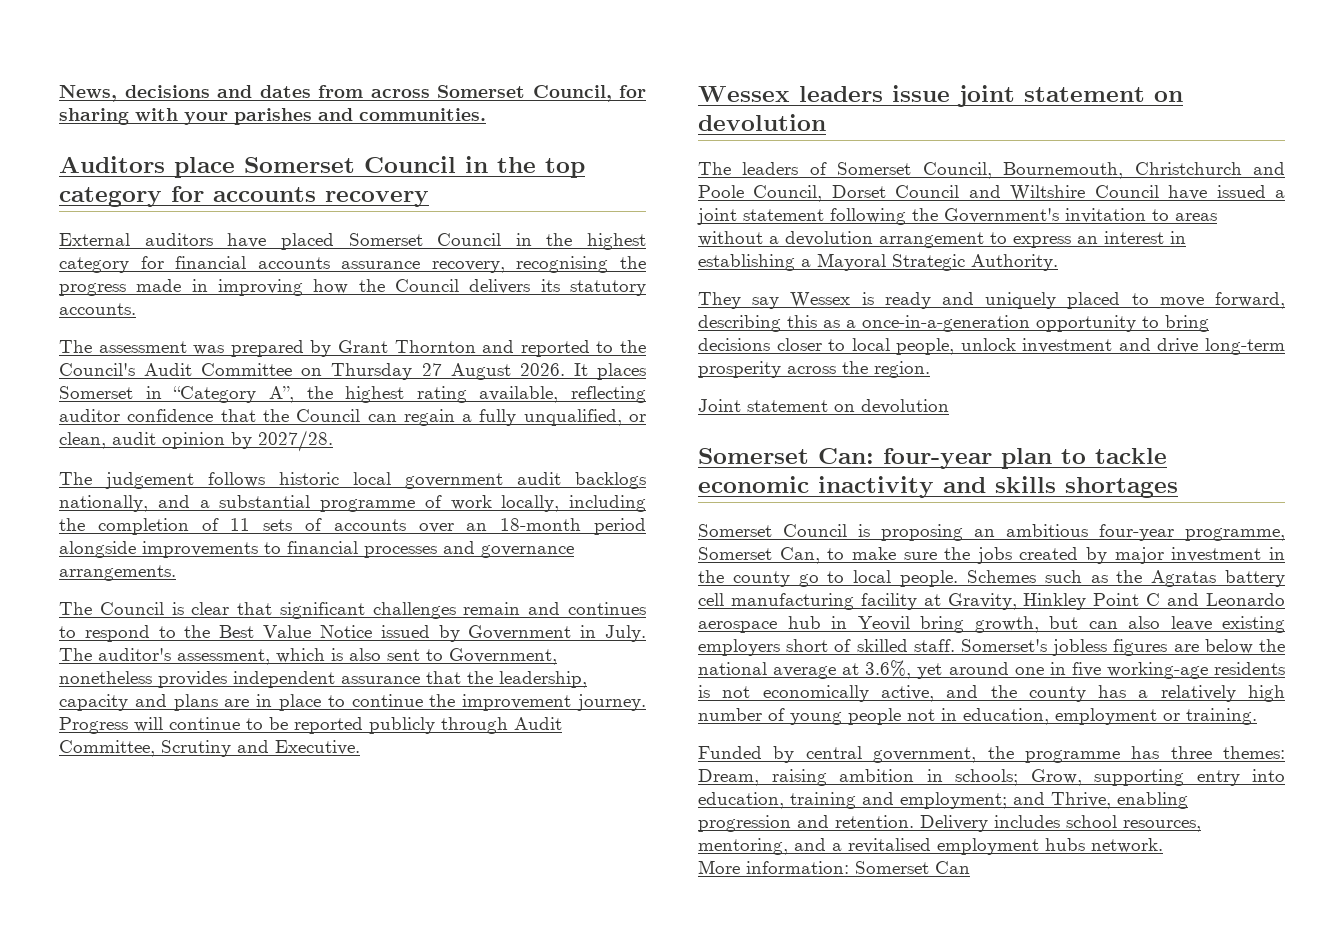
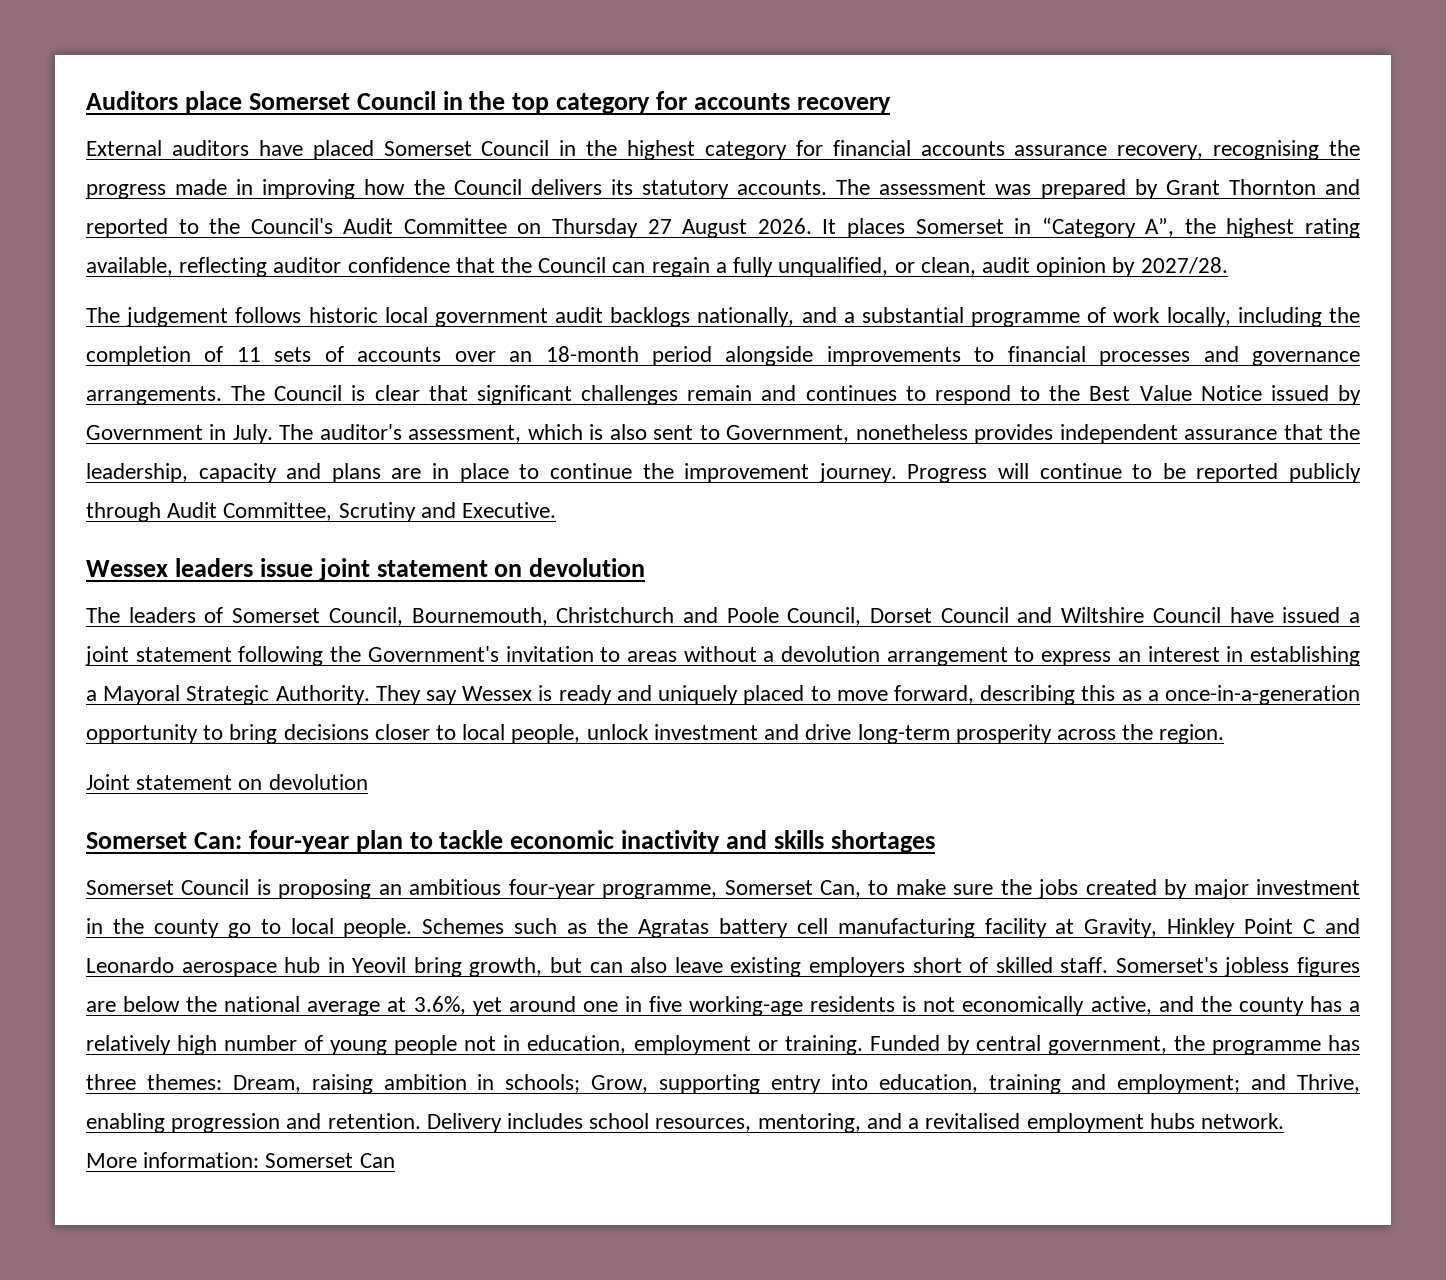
[59,85,646,102] [59,108,486,125] News, decisions and dates from across Somerset Council, for sharing with your parishes and communities. // -> (86, 100) none
(136, 309) // -> (828, 187) none
(176, 573) // -> (222, 395) none
(1058, 262) // -> (370, 695) none
(1257, 716) // -> (863, 1045) none

